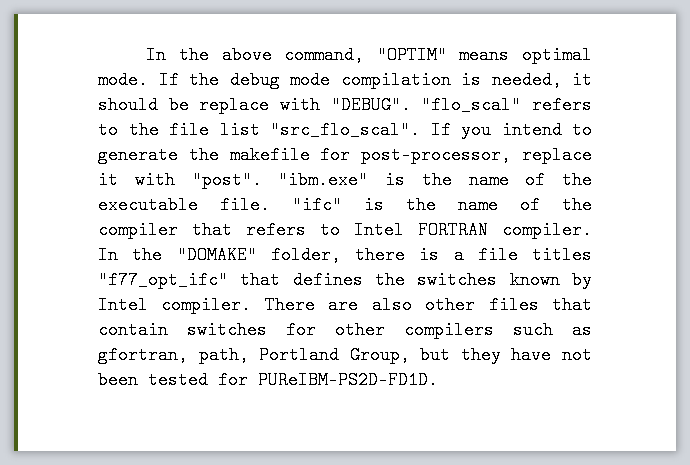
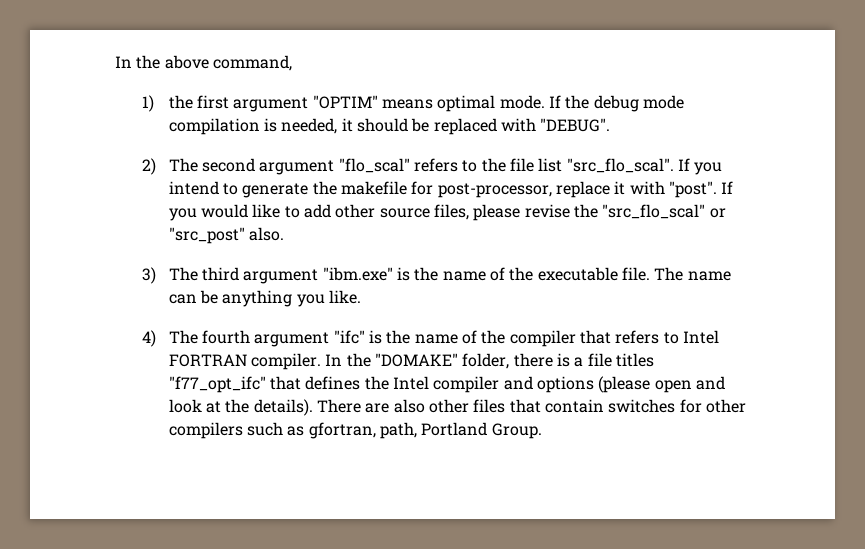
(365, 55) none -> [141,95,309,112] // 1) the first argument
[199,96,270,114] replace -> [433,118,497,135] replaced
(411, 105) none -> [141,158,335,175] // 2) The second argument
(262, 180) none -> [721,181,734,194] [168,204,726,221] [168,227,285,244] [141,267,319,284] If you would like to add other source files, please revise the "src_flo_scal" or "src_post" also. // 3) The third argument
(270, 205) none -> [654,267,731,281] [168,290,362,307] [141,330,330,347] The name can be anything you like. // 4) The fourth argument
[417,271,592,289] [98,296,252,314] switches known by Intel compiler. -> [393,376,725,393] [168,399,313,416] Intel compiler and options (please open and look at the details).
[349,346,592,364] [98,371,438,389] Group, but they have not been tested for PUReIBM-PS2D-FD1D. -> [491,423,542,439] Group.

